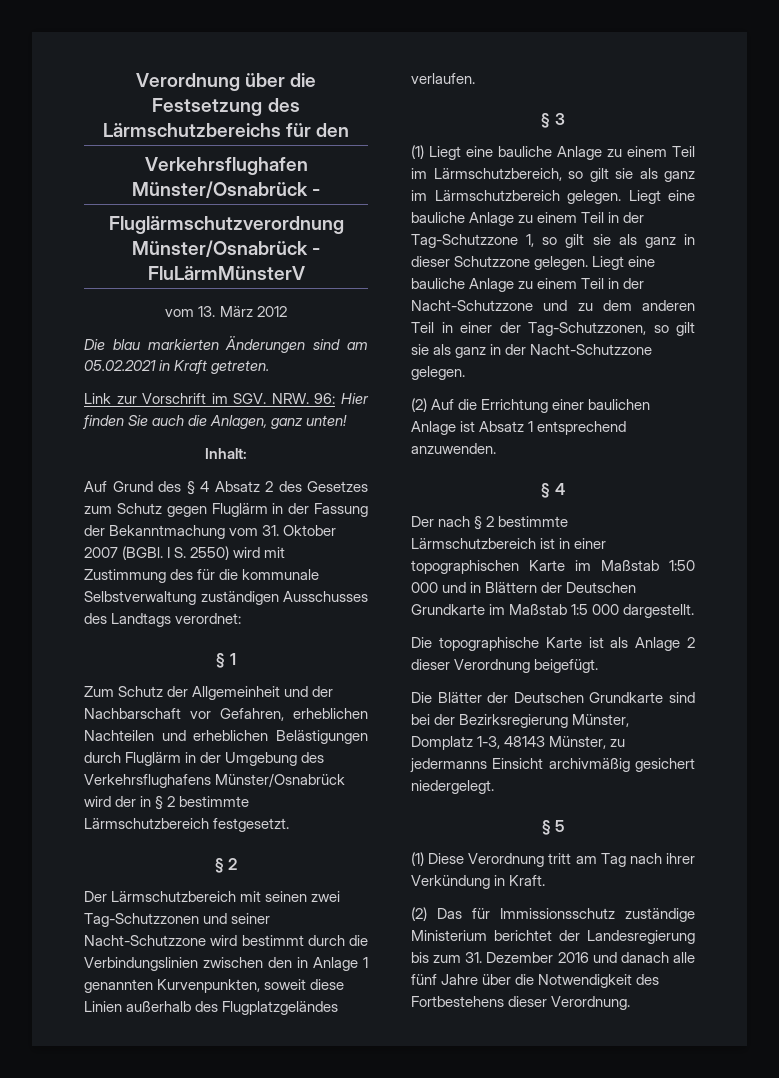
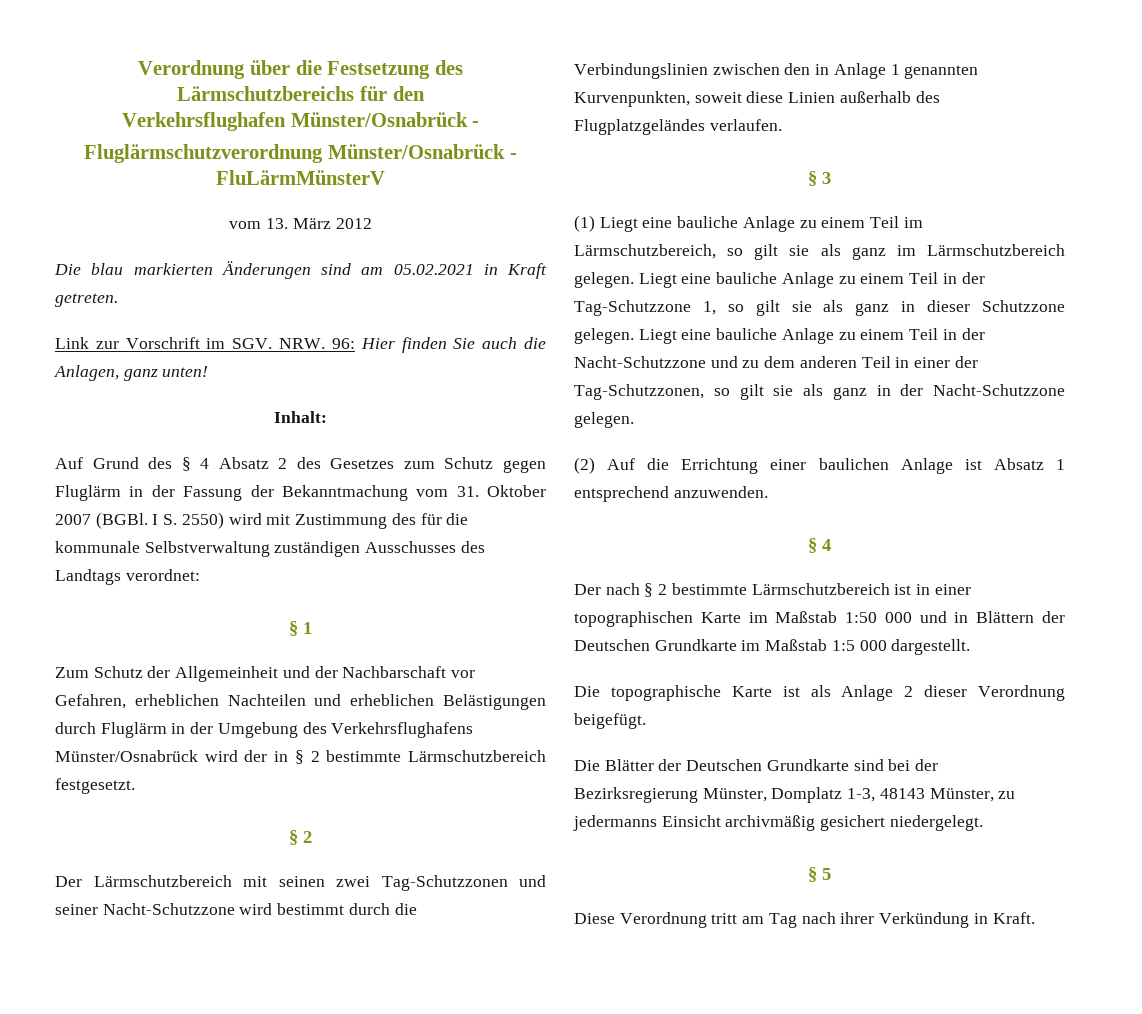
[411,852,424,866] (1) -> (831, 874) none
[411,907,695,922] [411,930,695,944] [411,952,695,963] [411,974,660,988] [411,996,631,1010] // (2) Das für Immissionsschutz zuständige Ministerium berichtet der Landesregierung bis zum 31. Dezember 2016 und danach alle fünf Jahre über die Notwendigkeit des Fortbestehens dieser Verordnung. -> (1035, 918) none

